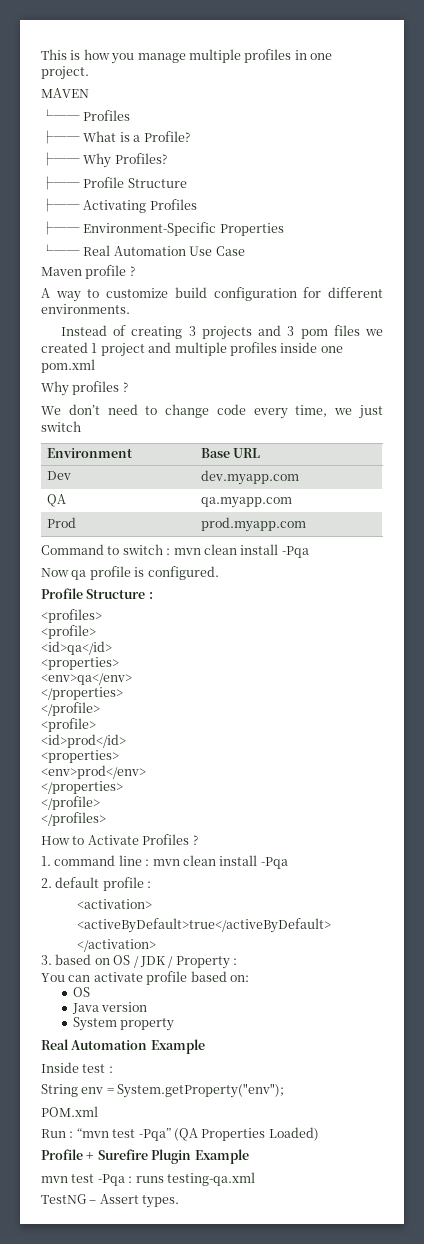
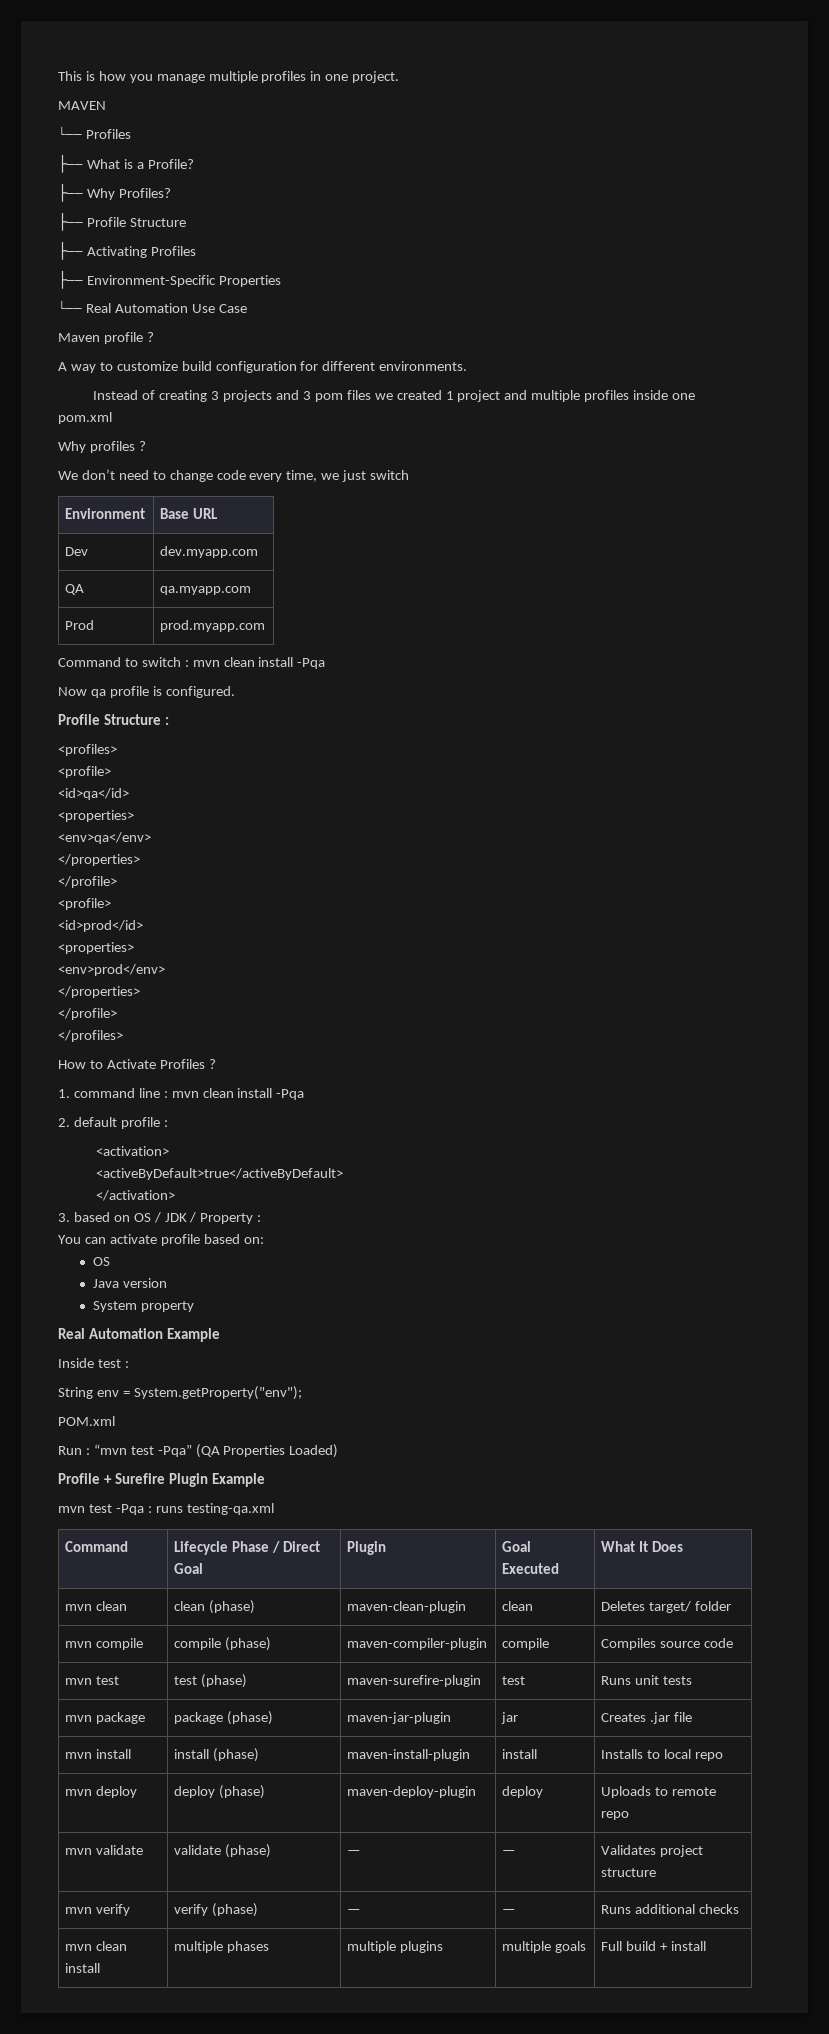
[41,1194,180,1208] // TestNG – Assert types. -> [65,1541,129,1552] [174,1541,320,1555] [174,1563,204,1574] [347,1541,387,1555] [502,1541,532,1552] [502,1563,560,1574] [601,1541,683,1552] [65,1601,127,1611] [174,1600,255,1614] [347,1601,467,1613] [502,1601,534,1611] [601,1601,731,1613] [65,1638,143,1650] [174,1637,271,1651] [347,1638,488,1650] [502,1638,550,1650] [601,1638,733,1650] [65,1676,119,1685] [174,1674,247,1688] [347,1675,482,1687] [502,1676,526,1685] [601,1675,692,1685] [65,1712,145,1724] [174,1711,273,1725] [347,1712,452,1724] [501,1712,519,1724] [601,1712,692,1724] [65,1749,131,1759] [174,1748,259,1762] [347,1749,471,1761] [502,1749,538,1759] [601,1749,723,1761] [65,1786,137,1798] [174,1785,265,1799] [347,1786,477,1798] [502,1786,544,1798] [601,1786,716,1798] [601,1811,630,1820] [65,1845,143,1855] [174,1844,271,1858] [347,1850,362,1855] [502,1850,517,1855] [601,1845,703,1857] [601,1868,657,1877] [65,1904,130,1916] [174,1903,258,1917] [347,1909,362,1914] [502,1909,517,1914] [601,1904,739,1914] [65,1941,127,1951] [65,1963,101,1973] [174,1941,269,1953] [347,1941,443,1953] [502,1941,586,1953] [601,1941,706,1951] // Command | Lifecycle Phase / Direct Goal | Plugin | Goal Executed | What It Does // mvn clean | clean (phase) | maven-clean-plugin | clean | Deletes target/ folder // mvn compile | compile (phase) | maven-compiler-plugin | compile | Compiles source code // mvn test | test (phase) | maven-surefire-plugin | test | Runs unit tests // mvn package | package (phase) | maven-jar-plugin | jar | Creates .jar file // mvn install | install (phase) | maven-install-plugin | install | Installs to local repo // mvn deploy | deploy (phase) | maven-deploy-plugin | deploy | Uploads to remote repo // mvn validate | validate (phase) | — | — | Validates project structure // mvn verify | verify (phase) | — | — | Runs additional checks // mvn clean install | multiple phases | multiple plugins | multiple goals | Full build + install

